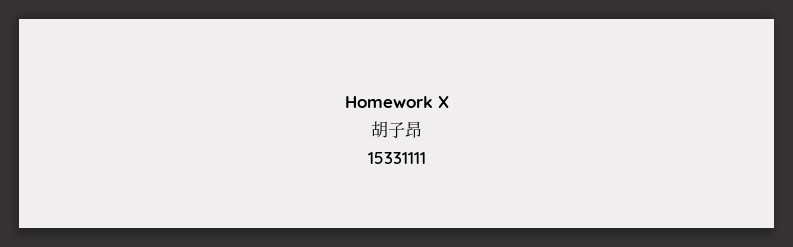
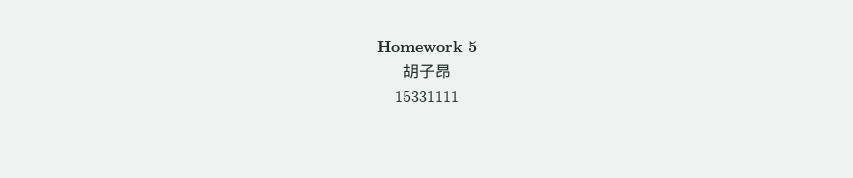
[437,96,449,108] X -> [467,41,477,52] 5

